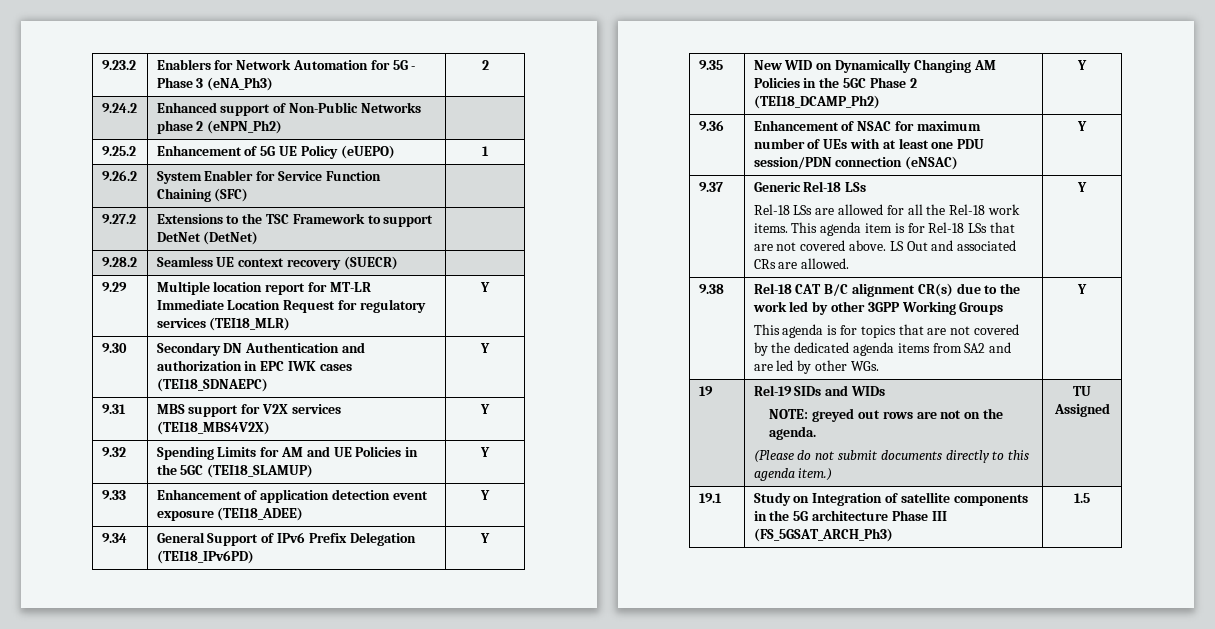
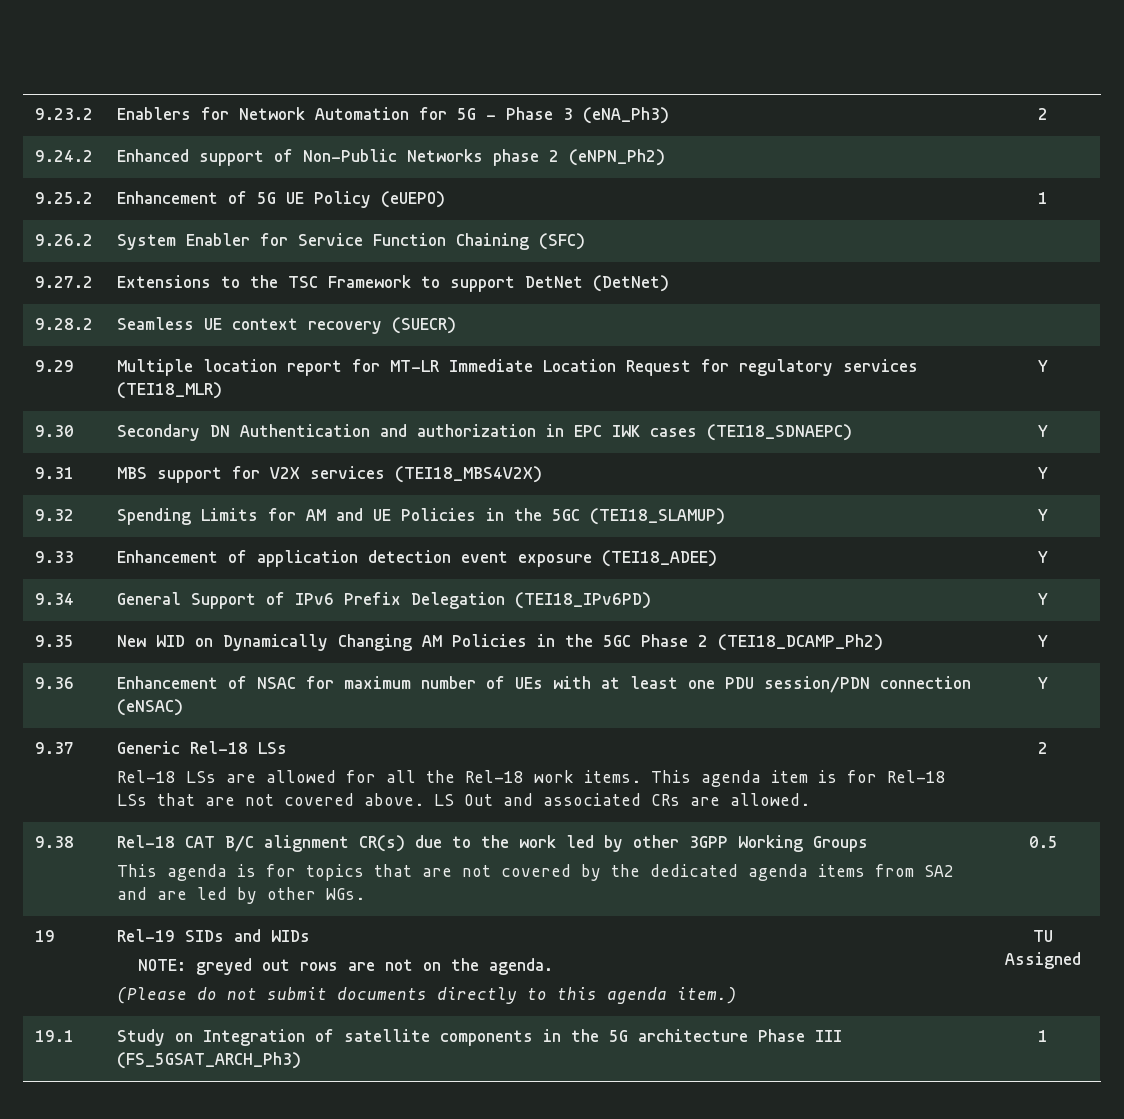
[1077,182,1087,192] Y -> [1038,742,1048,754] 2
[1077,284,1087,294] Y -> [1028,836,1058,848] 0.5
[1074,493,1090,503] 1.5 -> [1038,1030,1048,1042] 1

